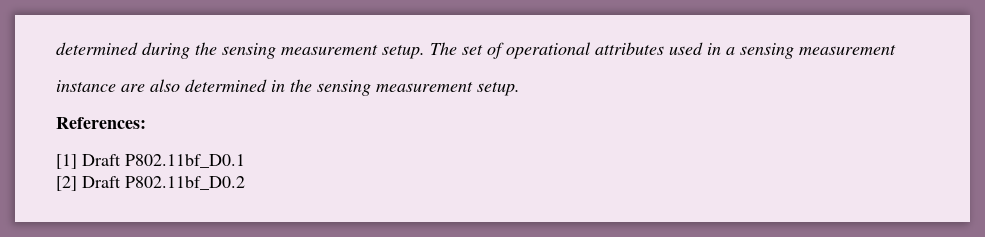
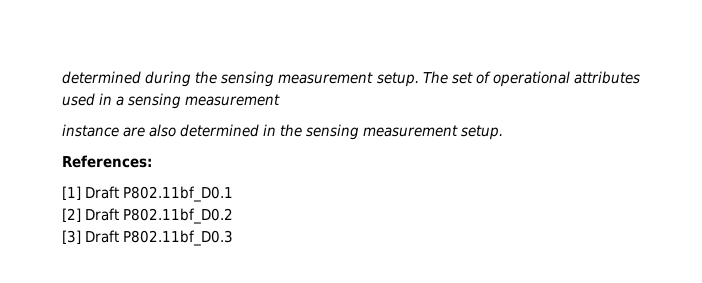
(245, 183) none -> [62,230,233,246] // [3] Draft P802.11bf_D0.3

